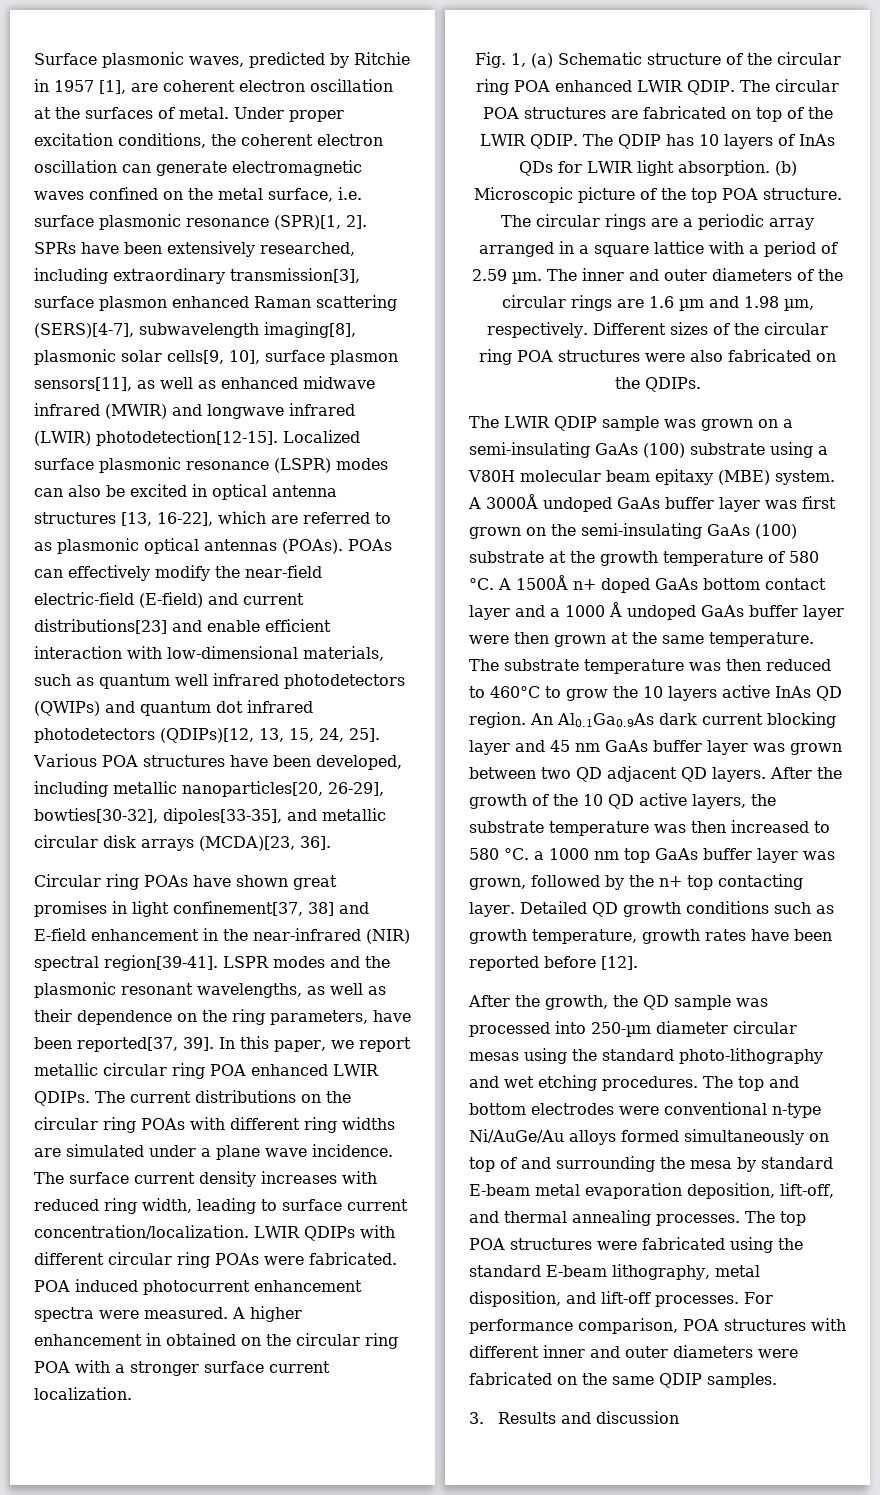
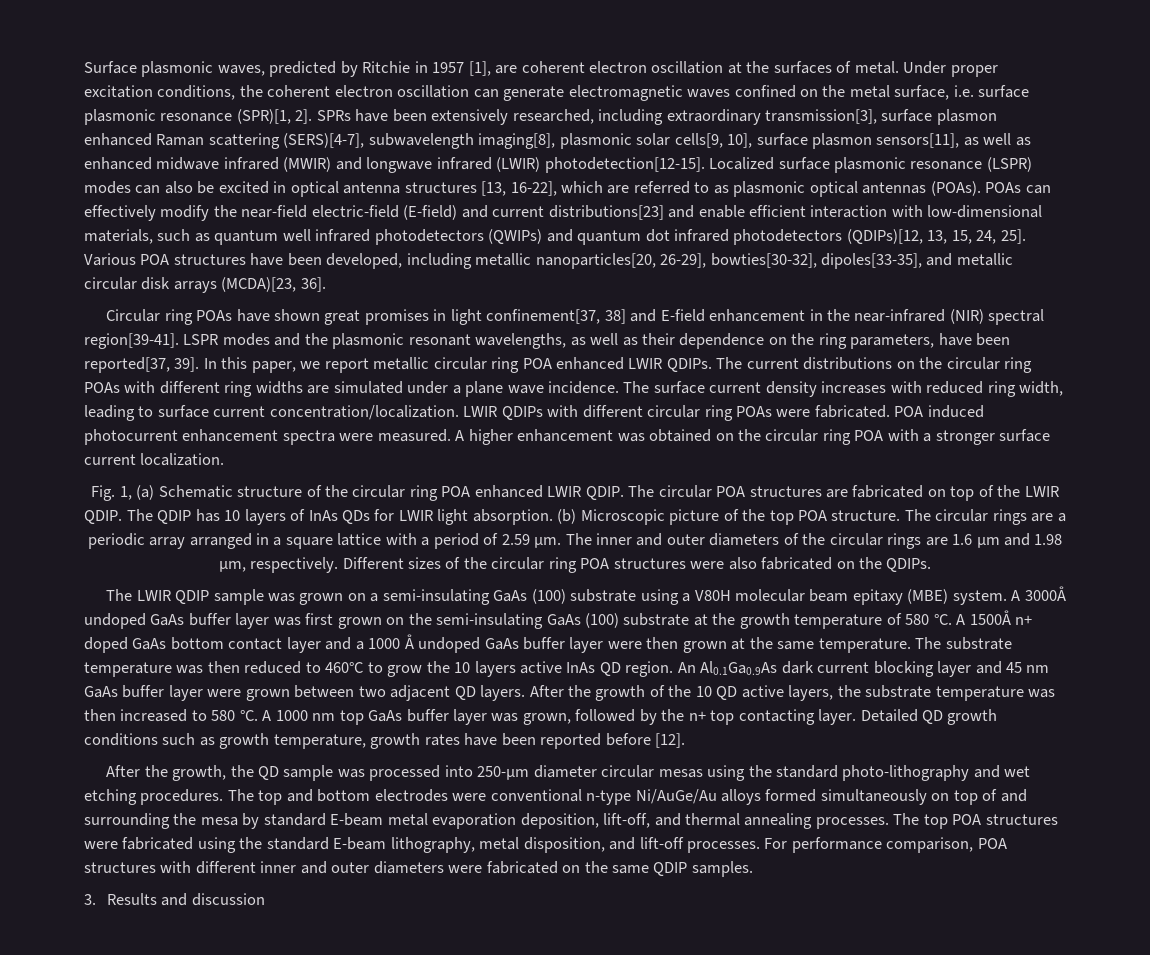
[146,1333,161,1346] in -> [617,433,645,442] was
[753,743,785,752] was -> [207,689,242,697] were
[576,767,602,782] QD -> (386, 691) none
[534,851,544,860] a -> [262,710,272,721] A

